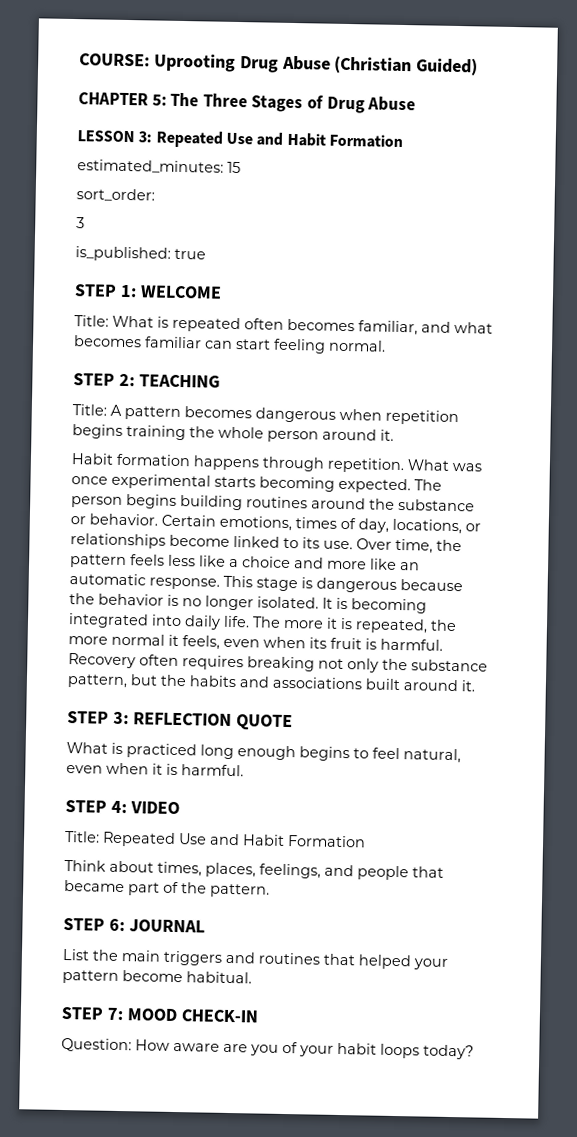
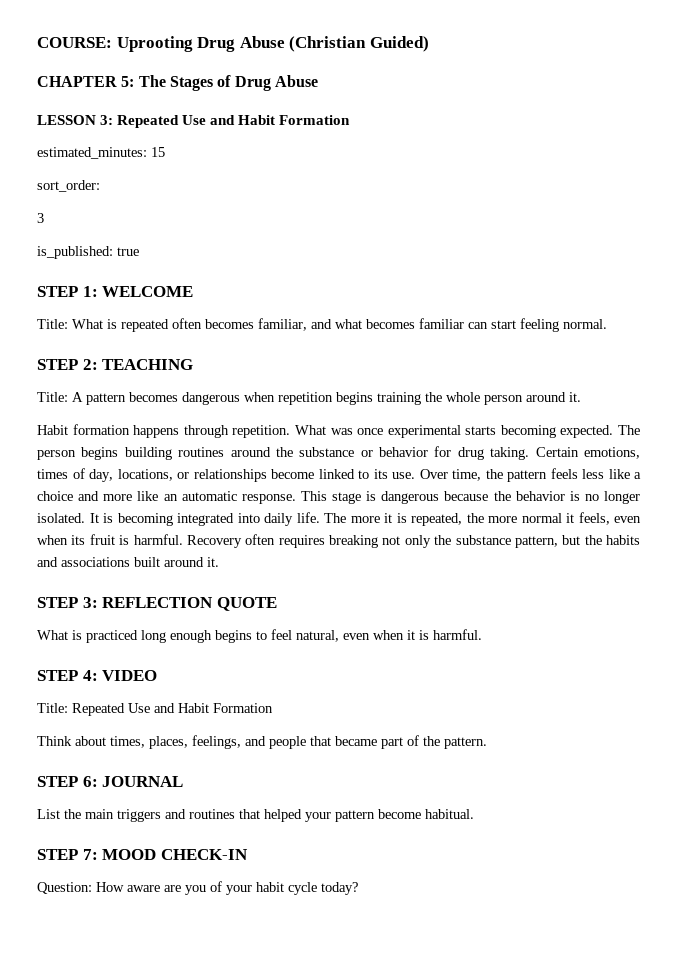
[202,93,248,108] Three -> (166, 81) none
[89,513,158,526] behavior. -> [379,446,530,460] behavior for drug taking.
[380,1043,420,1059] loops -> [288,882,317,895] cycle

